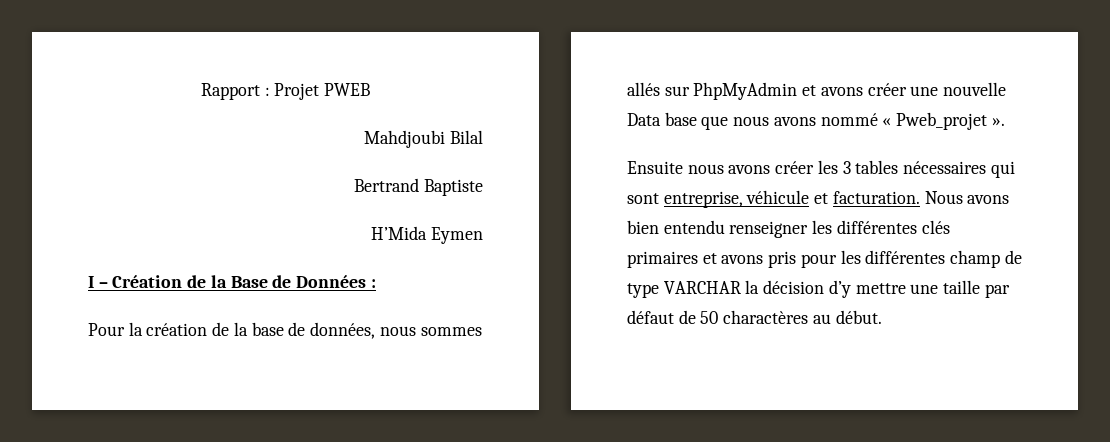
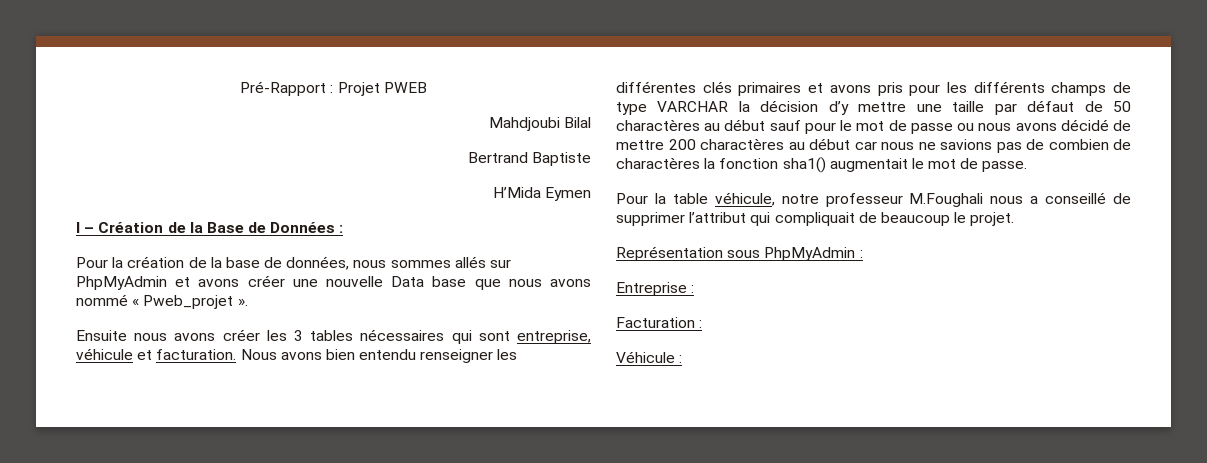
[200,83,260,100] Rapport -> [240,81,327,96] Pré-Rapport
[865,250,1001,268] différentes champ -> [973,81,1107,96] différents champs
[835,310,882,324] début. -> [724,119,1131,134] [616,138,1131,153] [616,157,1028,173] [616,192,1131,207] [616,212,1015,226] [616,246,863,261] [616,282,695,296] [616,317,703,328] [616,351,683,363] début sauf pour le mot de passe ou nous avons décidé de mettre 200 charactères au début car nous ne savions pas de combien de charactères la fonction sha1() augmentait le mot de passe. // Pour la table véhicule, notre professeur M.Foughali nous a conseillé de supprimer l’attribut qui compliquait de beaucoup le projet. // Représentation sous PhpMyAdmin : // Entreprise : // Facturation : // Véhicule :

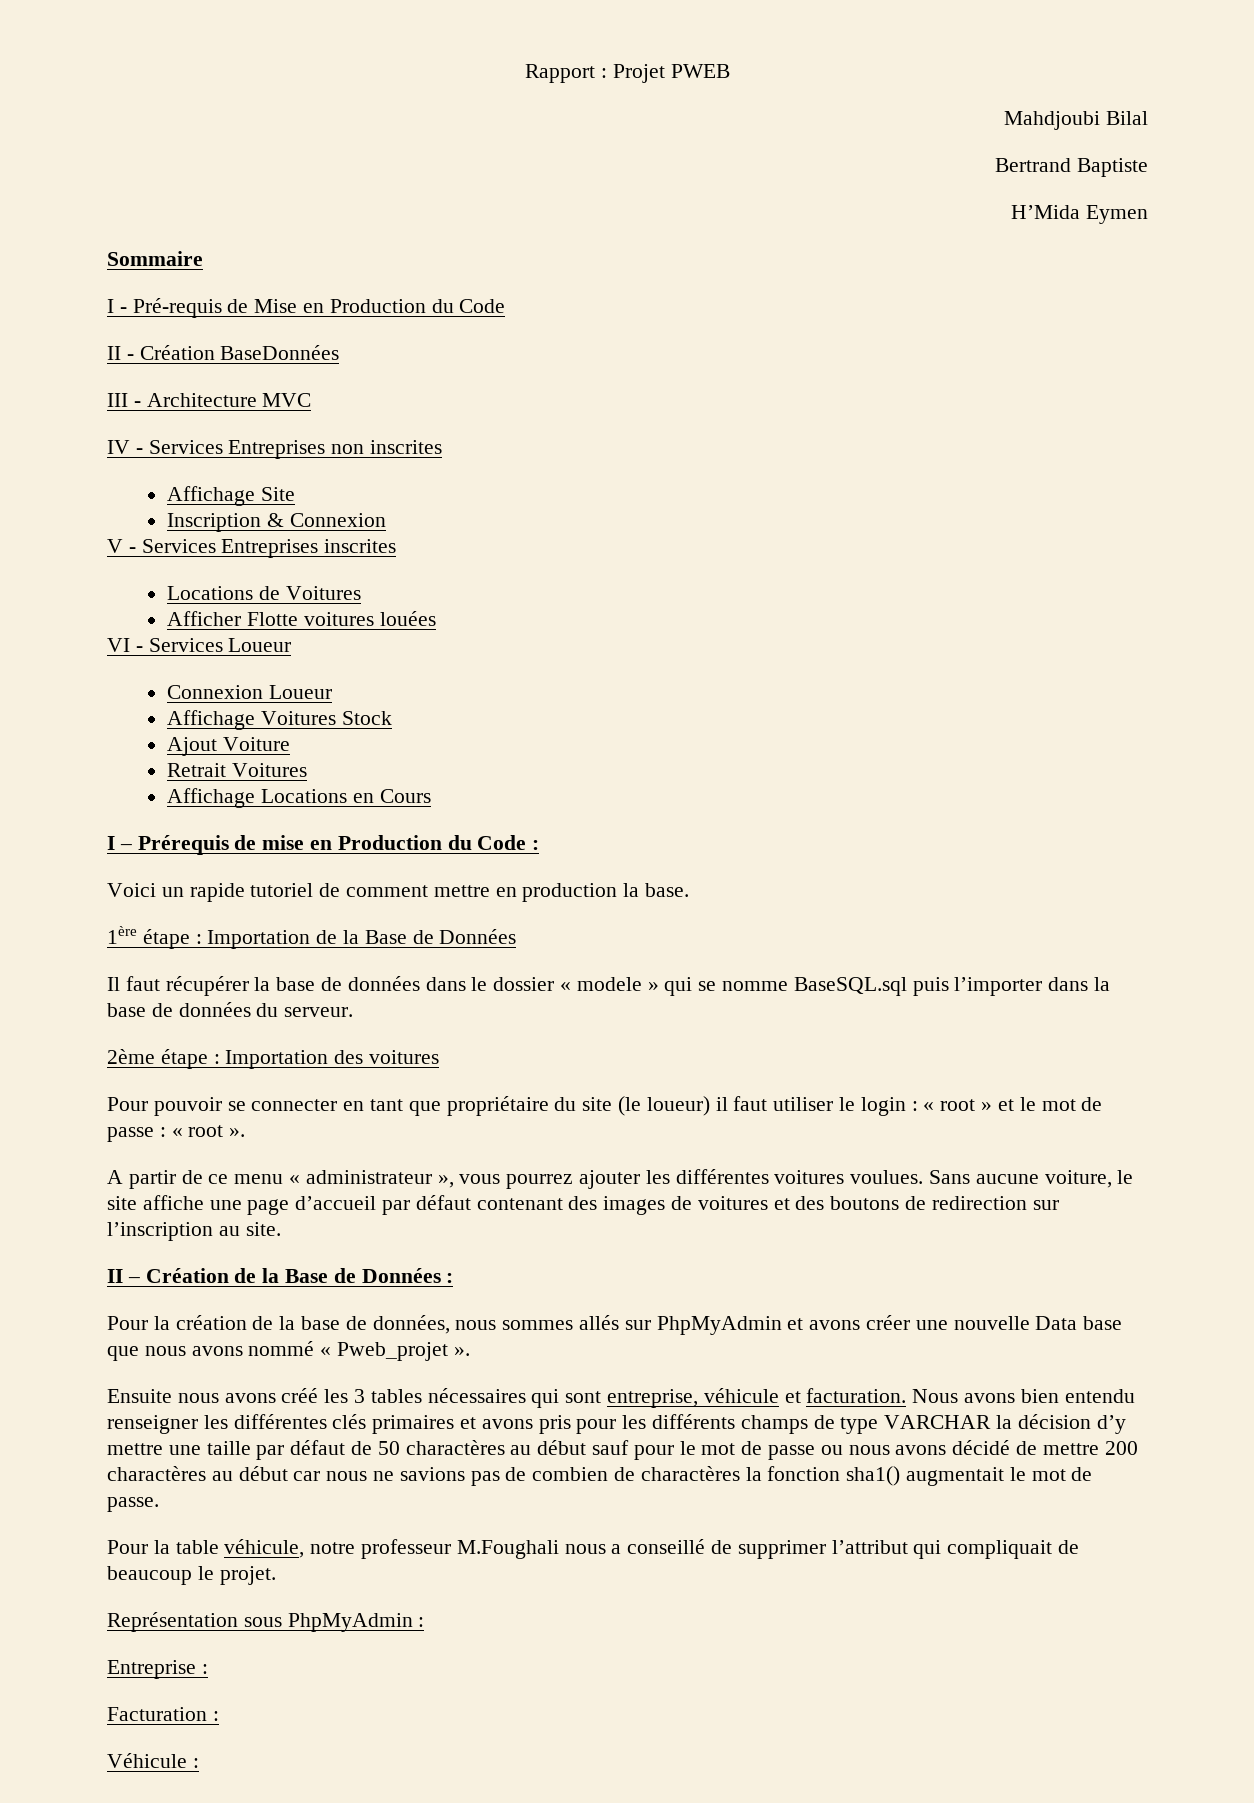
[240,81,327,96] Pré-Rapport -> [525,64,596,83] Rapport
[76,222,95,233] // I – -> [107,251,203,266] [107,298,506,318] [107,345,340,360] [107,393,312,407] [107,440,443,459] [167,486,295,506] [167,513,386,532] [107,539,397,558] [167,586,361,600] [167,611,436,626] [107,638,292,652] [167,685,332,699] [167,710,392,730] [167,737,290,756] [167,763,307,777] [167,788,431,808] [107,835,540,855] [107,883,690,902] [107,926,517,949] [107,976,1111,996] [107,1002,354,1017] [107,1049,440,1069] [107,1096,1103,1116] [107,1125,246,1142] [107,1169,1134,1189] [107,1195,1059,1215] [107,1222,281,1241] [107,1269,140,1283] // Sommaire // I - Pré-requis de Mise en Production du Code // II - Création BaseDonnées // III - Architecture MVC // IV - Services Entreprises non inscrites // Affichage Site // Inscription & Connexion // V - Services Entreprises inscrites // Locations de Voitures // Afficher Flotte voitures louées // VI - Services Loueur // Connexion Loueur // Affichage Voitures Stock // Ajout Voiture // Retrait Voitures // Affichage Locations en Cours // I – Prérequis de mise en Production du Code : // Voici un rapide tutoriel de comment mettre en production la base. // 1ère étape : Importation de la Base de Données // Il faut récupérer la base de données dans le dossier « modele » qui se nomme BaseSQL.sql puis l’importer dans la base de données du serveur. // 2ème étape : Importation des voitures // Pour pouvoir se connecter en tant que propriétaire du site (le loueur) il faut utiliser le login : « root » et le mot de passe : « root ». // A partir de ce menu « administrateur », vous pourrez ajouter les différentes voitures voulues. Sans aucune voiture, le site affiche une page d’accueil par défaut contenant des images de voitures et des boutons de redirection sur l’inscription au site. // II –
[222,329,260,341] créer -> [281,1388,319,1403] créé

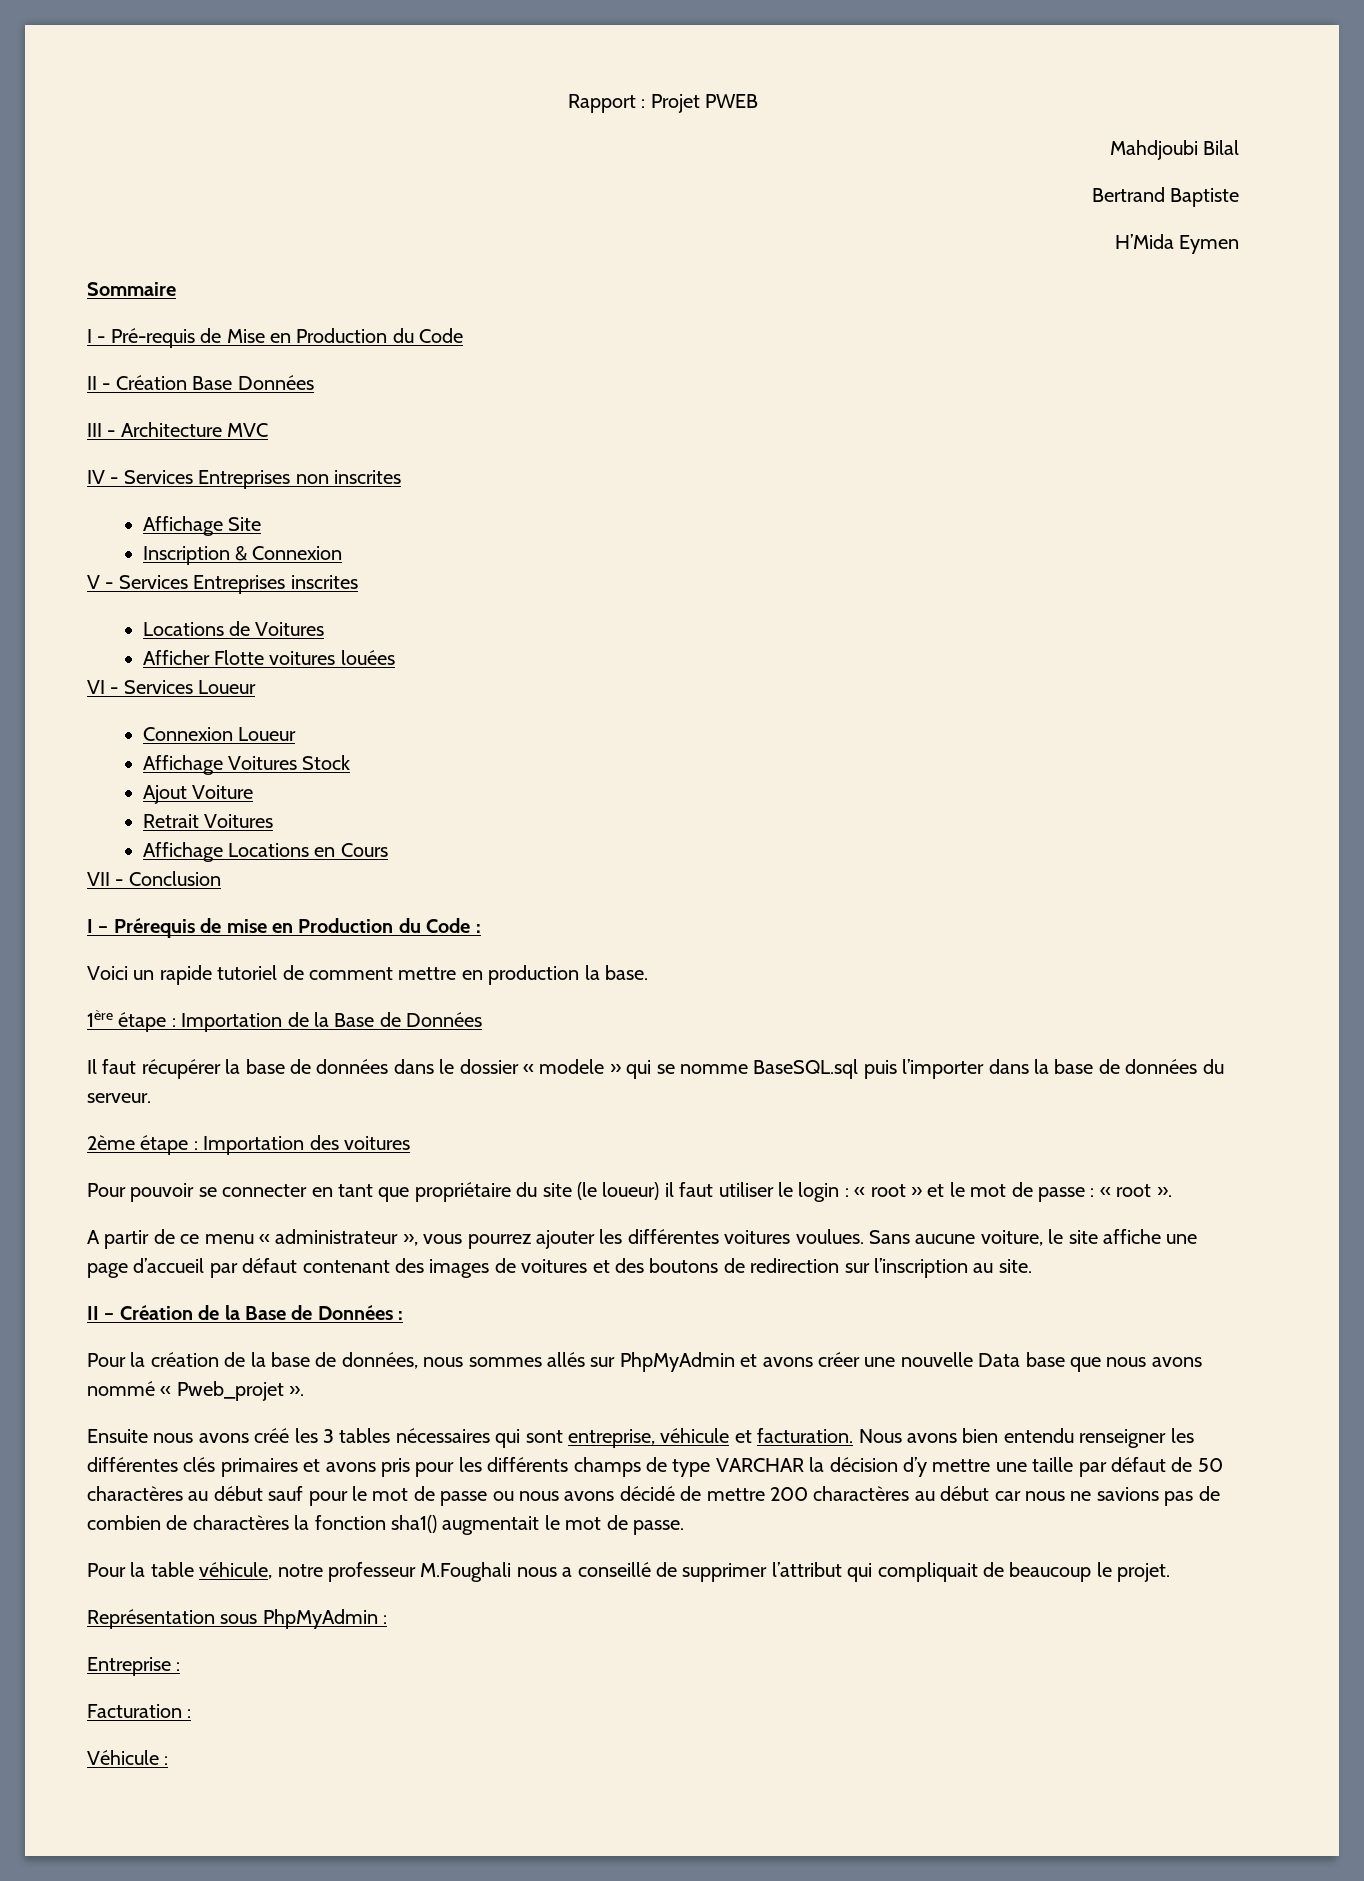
[220,345,340,360] BaseDonnées -> [192,375,314,390] Base Données
(431, 796) none -> [87,871,221,886] // VII - Conclusion

